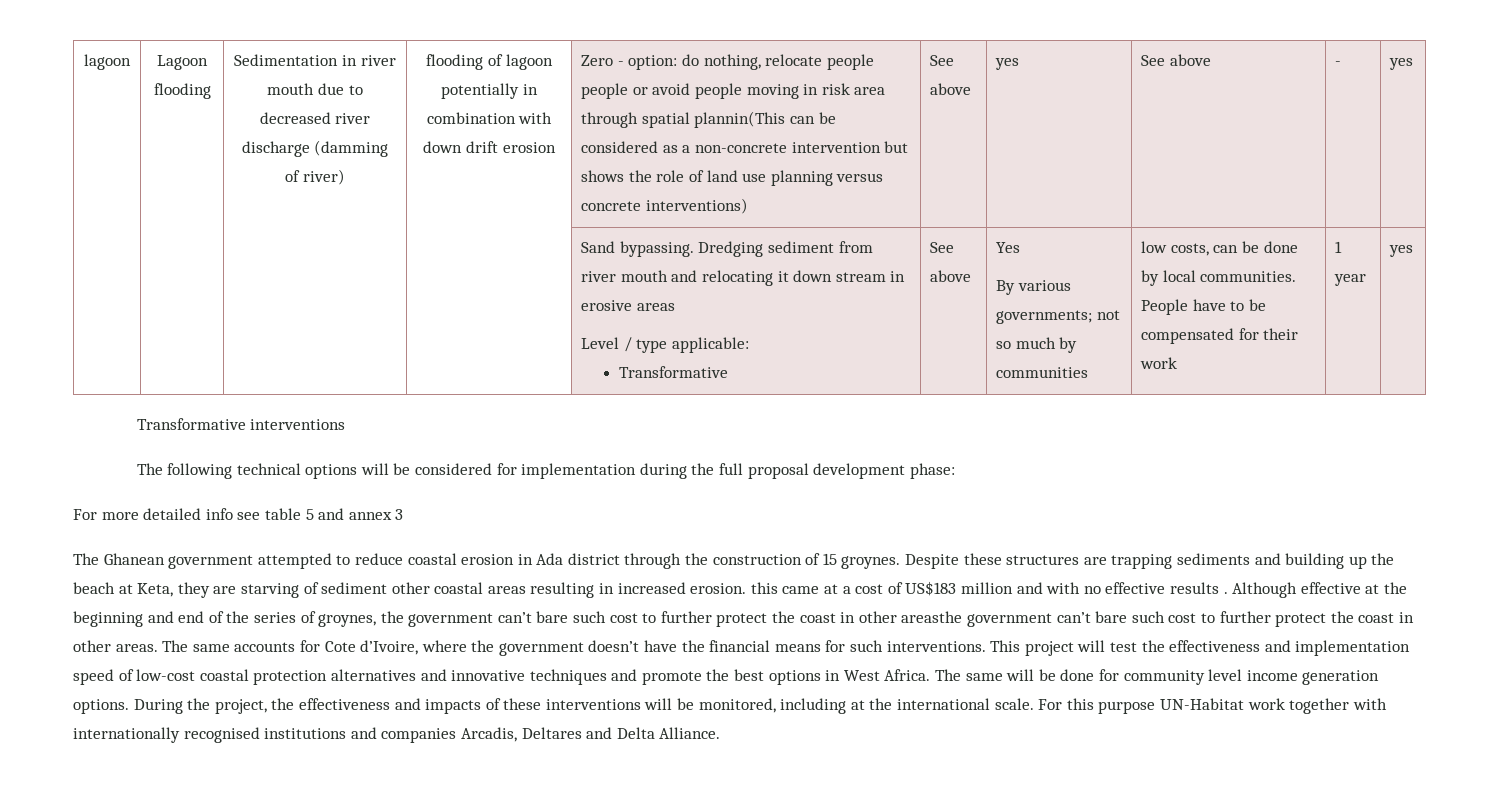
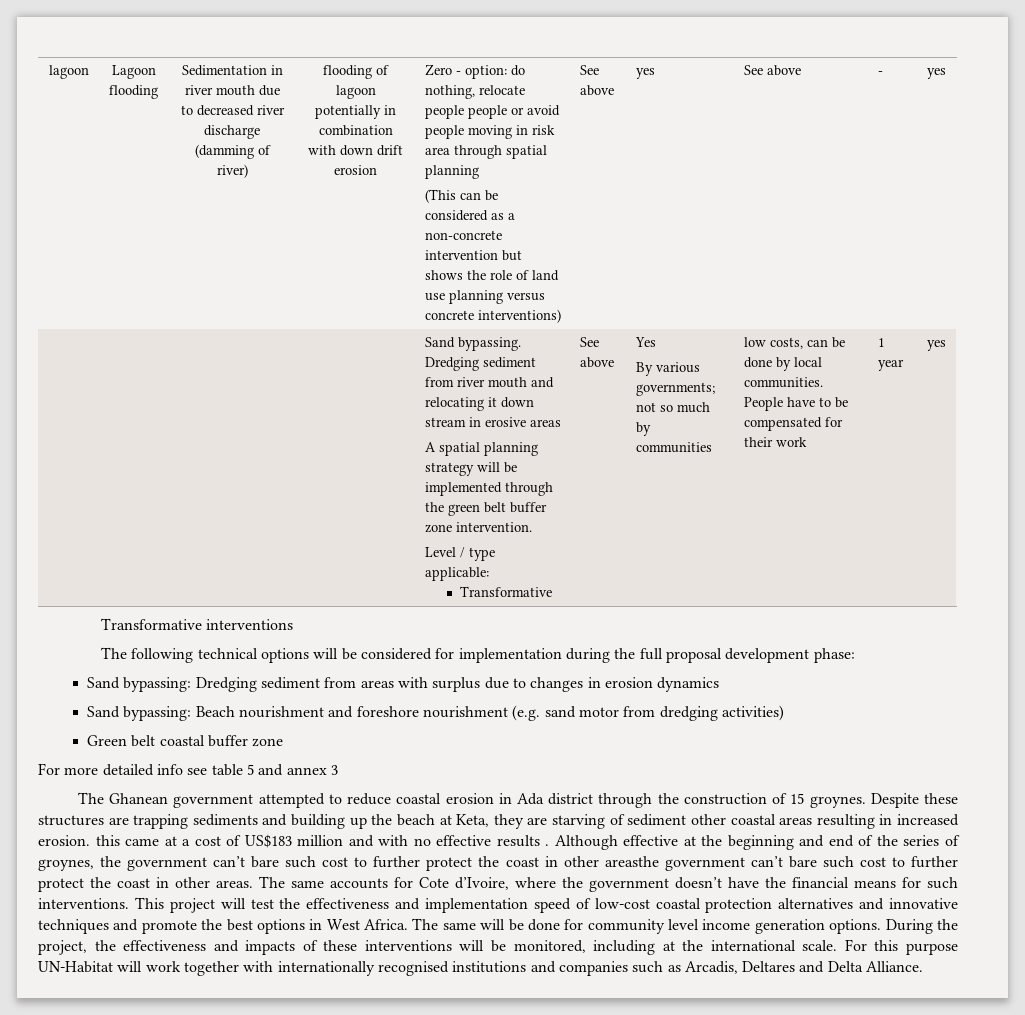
[694,111,786,128] plannin(This -> [424,165,479,179] [424,189,456,203] planning // (This
(675, 307) none -> [424,442,538,456] [424,462,517,476] [424,482,553,496] [424,502,547,516] [424,522,532,533] // A spatial planning strategy will be implemented through the green belt buffer zone intervention.
(955, 471) none -> [87,677,720,692] [87,705,785,721] [87,735,284,747] // Sand bypassing: Dredging sediment from areas with surplus due to changes in erosion dynamics // Sand bypassing: Beach nourishment and foreshore nourishment (e.g. sand motor from dredging activities) // Green belt coastal buffer zone
(1244, 704) none -> [117,961,143,972] will
(457, 735) none -> [632,961,681,973] such as

